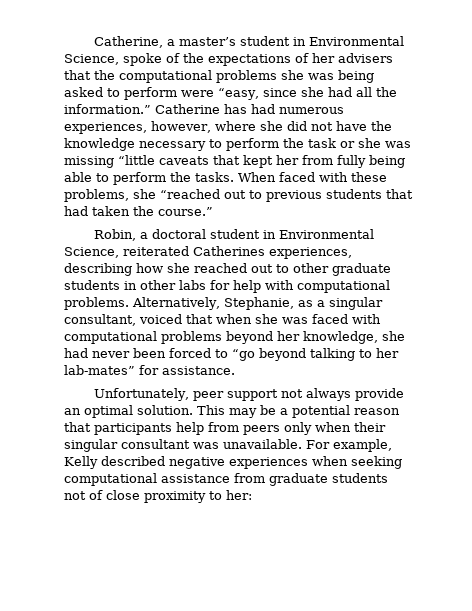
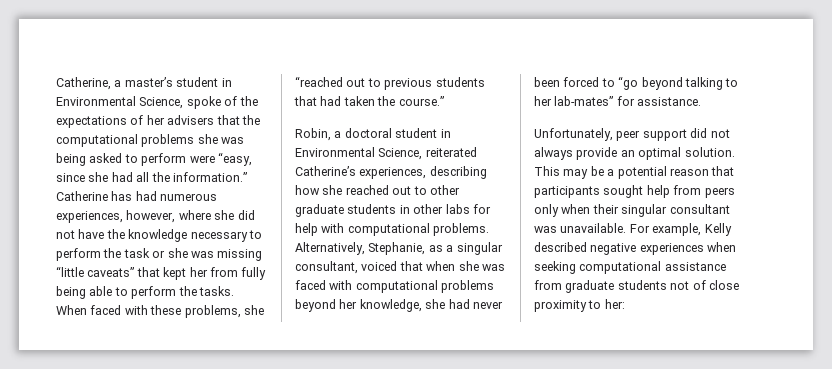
[159,156,209,165] caveats -> [87,267,135,277] caveats”
[193,246,265,256] Catherines -> [295,166,356,176] Catherine’s
(278, 395) none -> [690,128,708,138] did
(172, 429) none -> [603,185,644,198] sought

